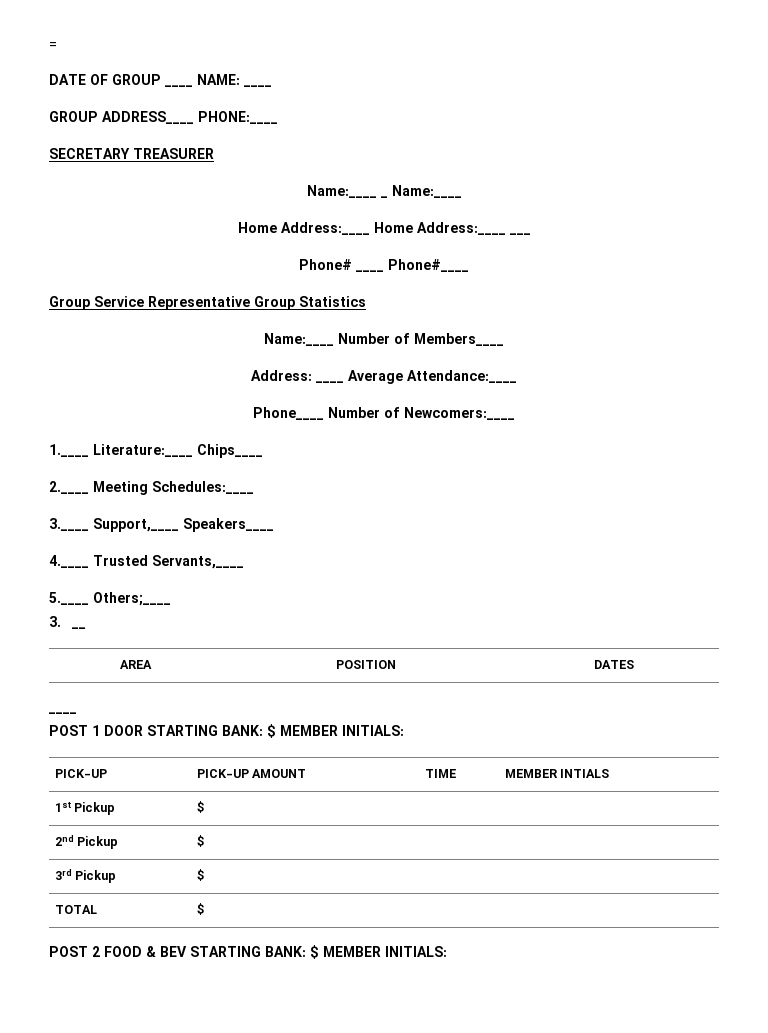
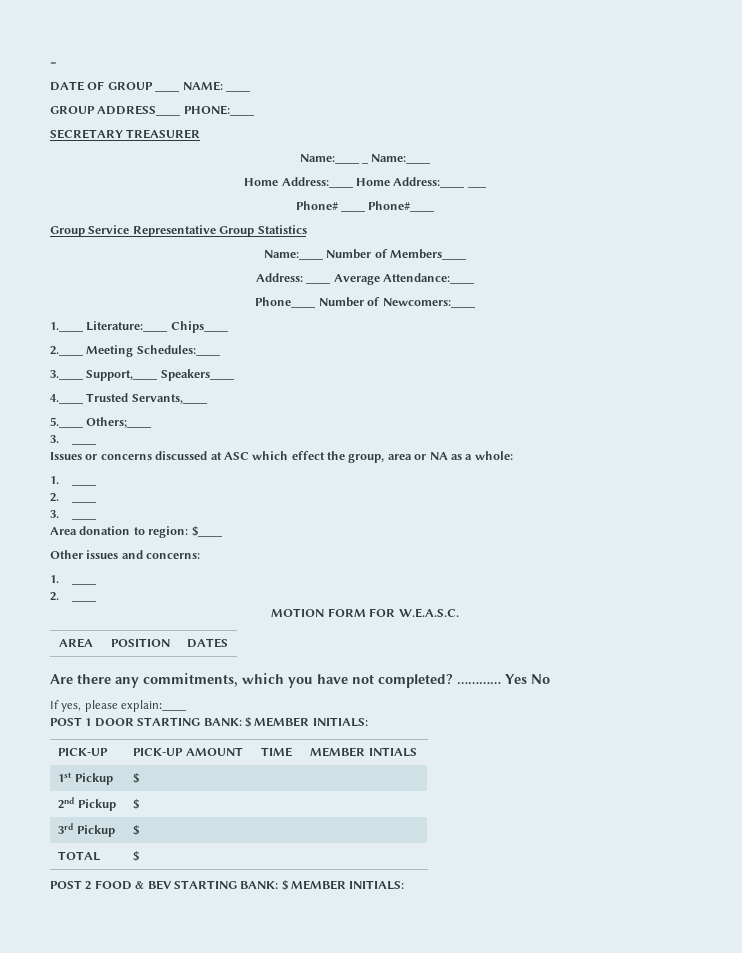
[71,627,86,629] [120,660,152,669] [335,660,396,669] [594,660,634,669] [49,712,77,714] __ // AREA | POSITION | DATES // ____ -> [72,443,98,445] [50,451,513,463] [50,476,59,484] [72,484,98,486] [50,493,98,503] [50,510,59,518] [72,518,98,520] [50,525,223,538] [50,550,201,559] [50,575,59,583] [72,583,98,585] [50,592,98,602] [271,608,459,618] [59,638,93,648] [110,638,170,647] [187,638,228,648] [50,673,550,688] [50,700,188,712] ____ // Issues or concerns discussed at ASC which effect the group, area or NA as a whole: // 1. ____ // 2. ____ // 3. ____ // Area donation to region: $____ // Other issues and concerns: // 1. ____ // 2. ____ // MOTION FORM FOR W.E.A.S.C. // AREA | POSITION | DATES // Are there any commitments, which you have not completed? ………… Yes No // If yes, please explain:____

